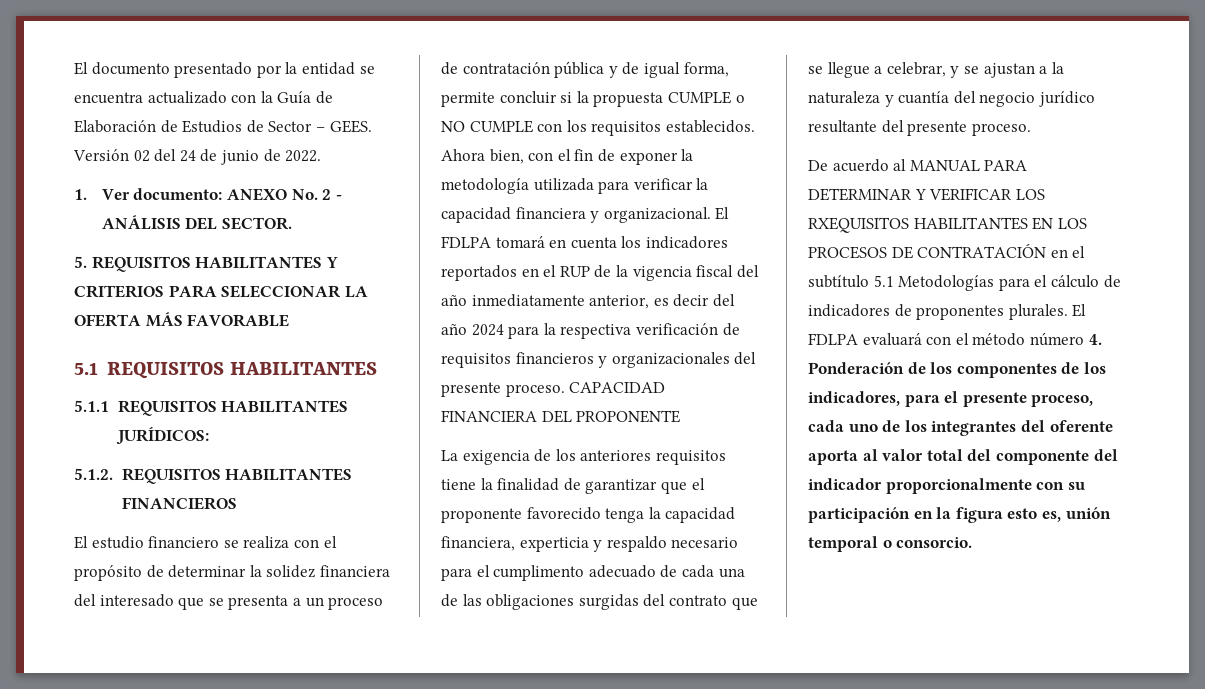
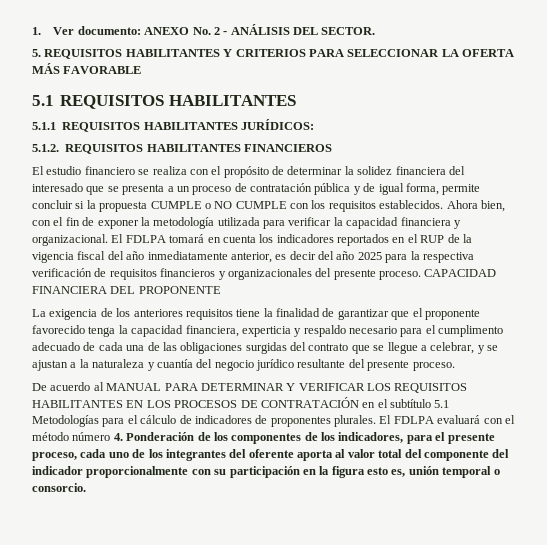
[74,62,375,78] [74,91,333,104] [74,120,372,133] [73,149,322,165] El documento presentado por la entidad se encuentra actualizado con la Guía de Elaboración de Estudios de Sector – GEES. Versión 02 del 24 de junio de 2022. // -> (32, 31) none
[471,324,504,336] 2024 -> [357,252,382,260] 2025
[808,217,909,233] RXEQUISITOS -> [394,383,468,393] REQUISITOS

